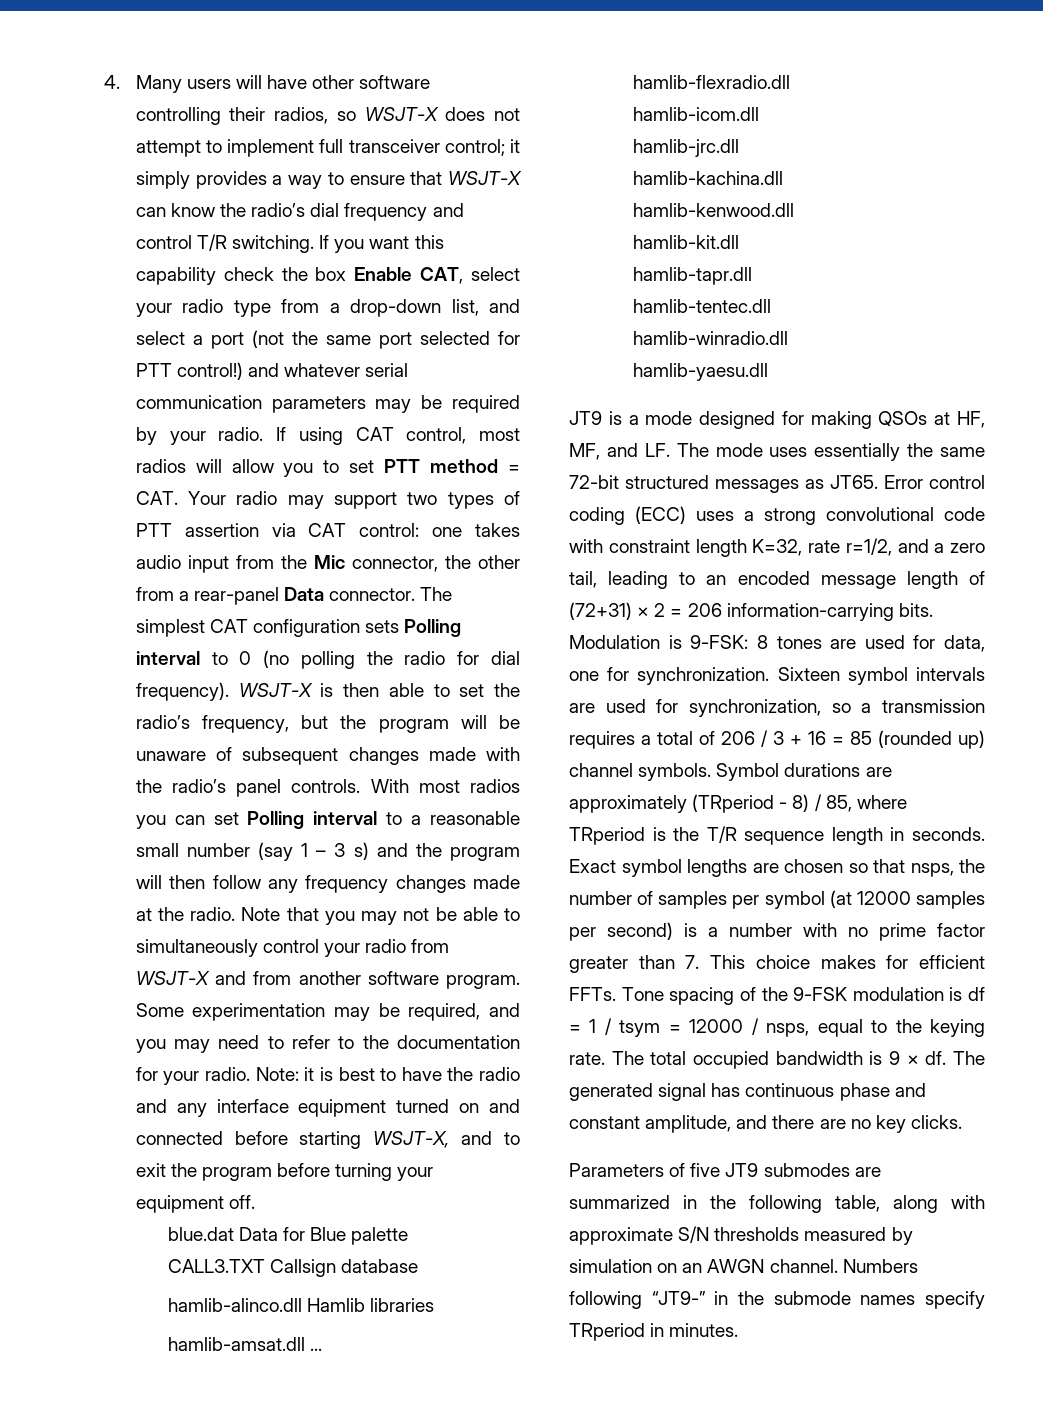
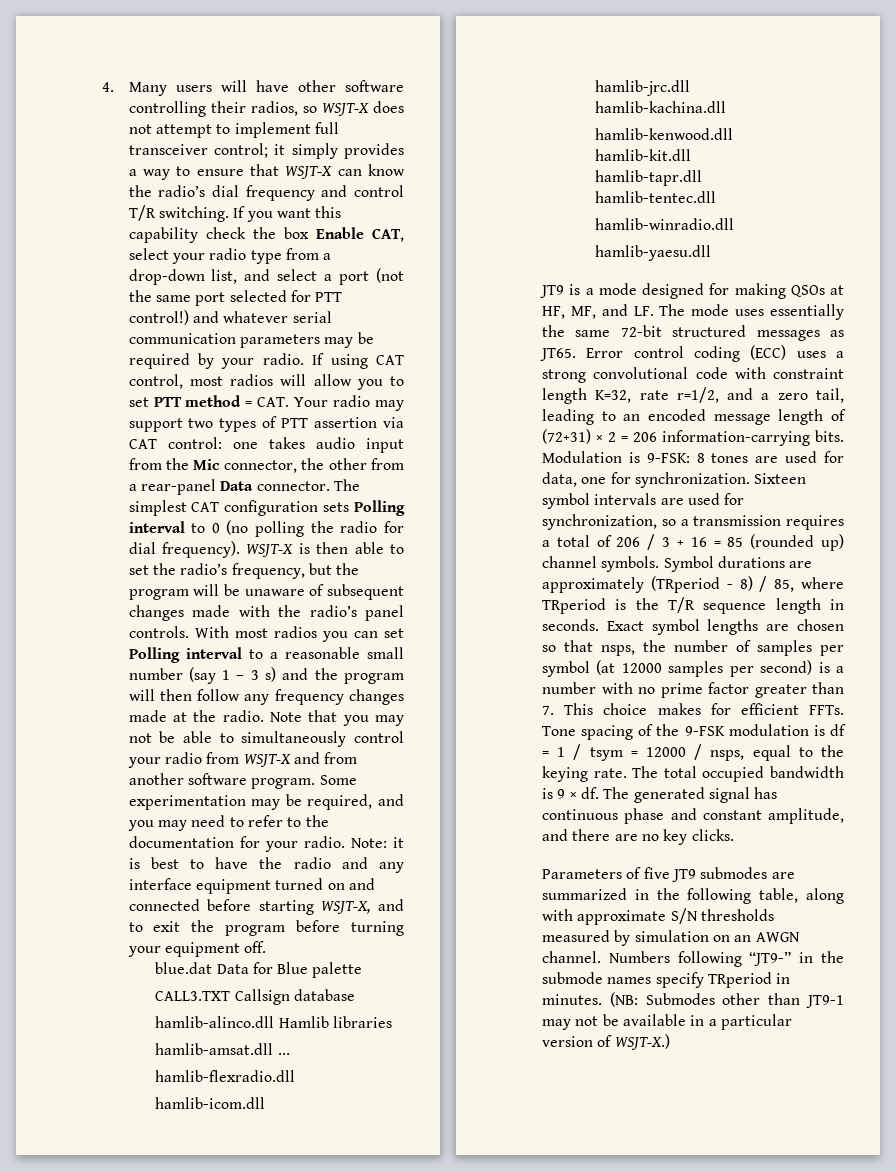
(739, 1330) none -> [609,992,844,1008] [542,1014,792,1030] [542,1034,670,1050] (NB: Submodes other than JT9-1 may not be available in a particular version of WSJT-X.)

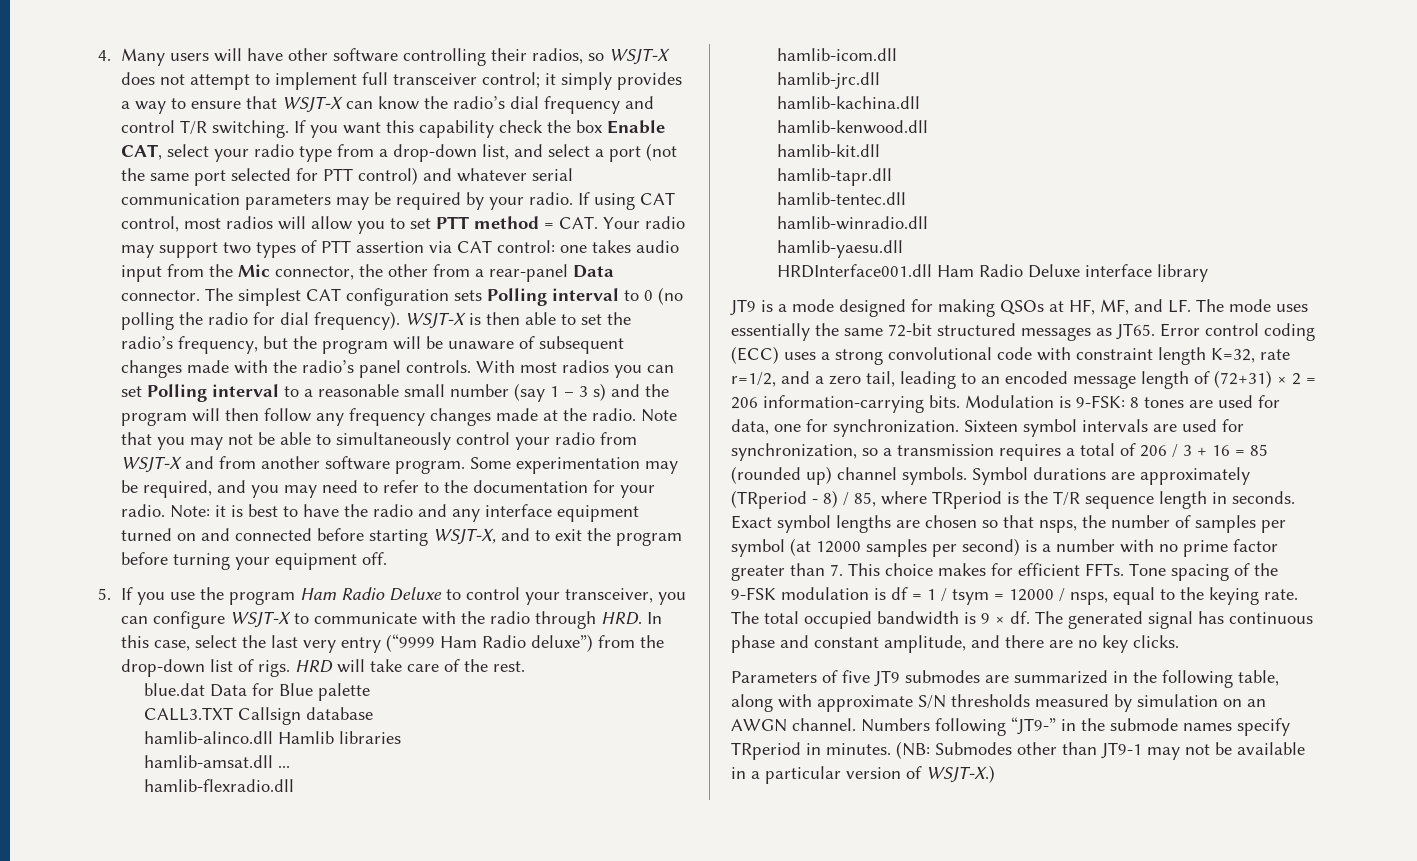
[128,310,189,325] control!) -> [357,167,418,185] control)
(267, 947) none -> [98,587,686,605] [120,611,662,629] [120,634,664,653] [120,659,525,677] // 5. If you use the program Ham Radio Deluxe to control your transceiver, you can configure WSJT-X to communicate with the radio through HRD. In this case, select the last very entry (“9999 Ham Radio deluxe”) from the drop-down list of rigs. HRD will take care of the rest.
(712, 253) none -> [776,264,1208,282] // HRDInterface001.dll Ham Radio Deluxe interface library

